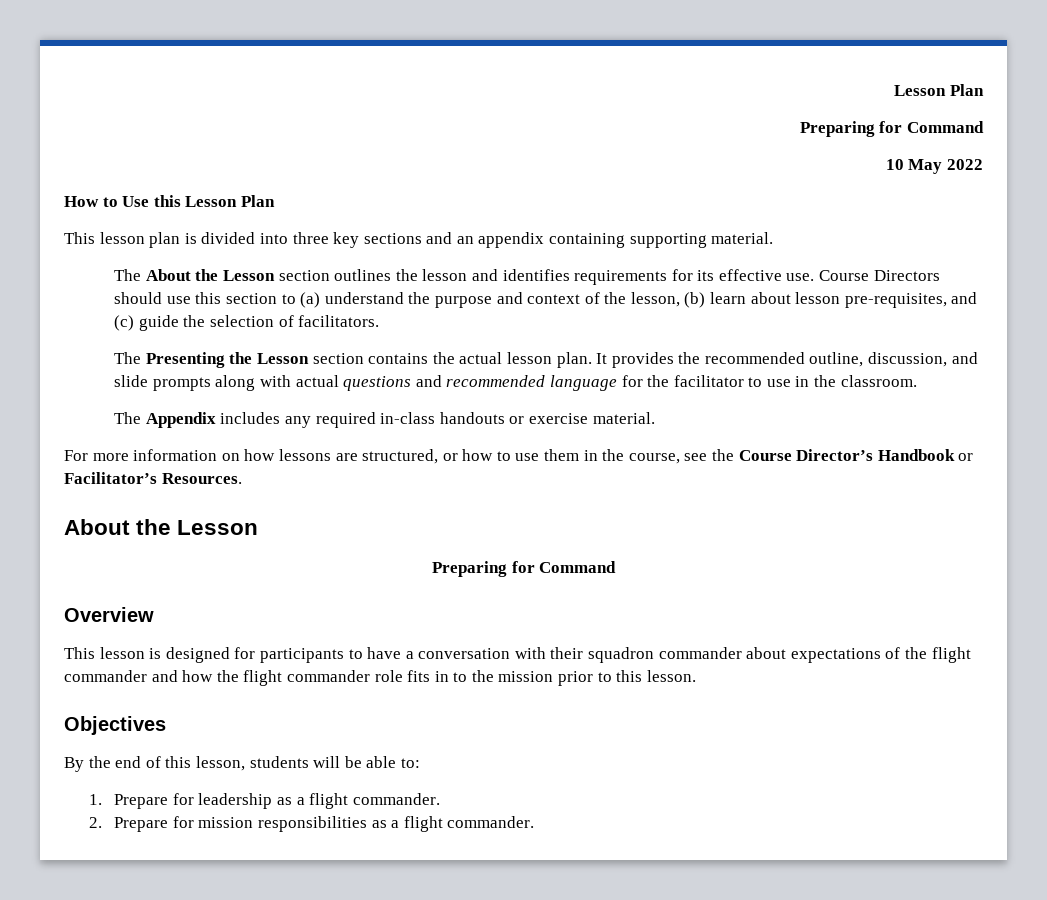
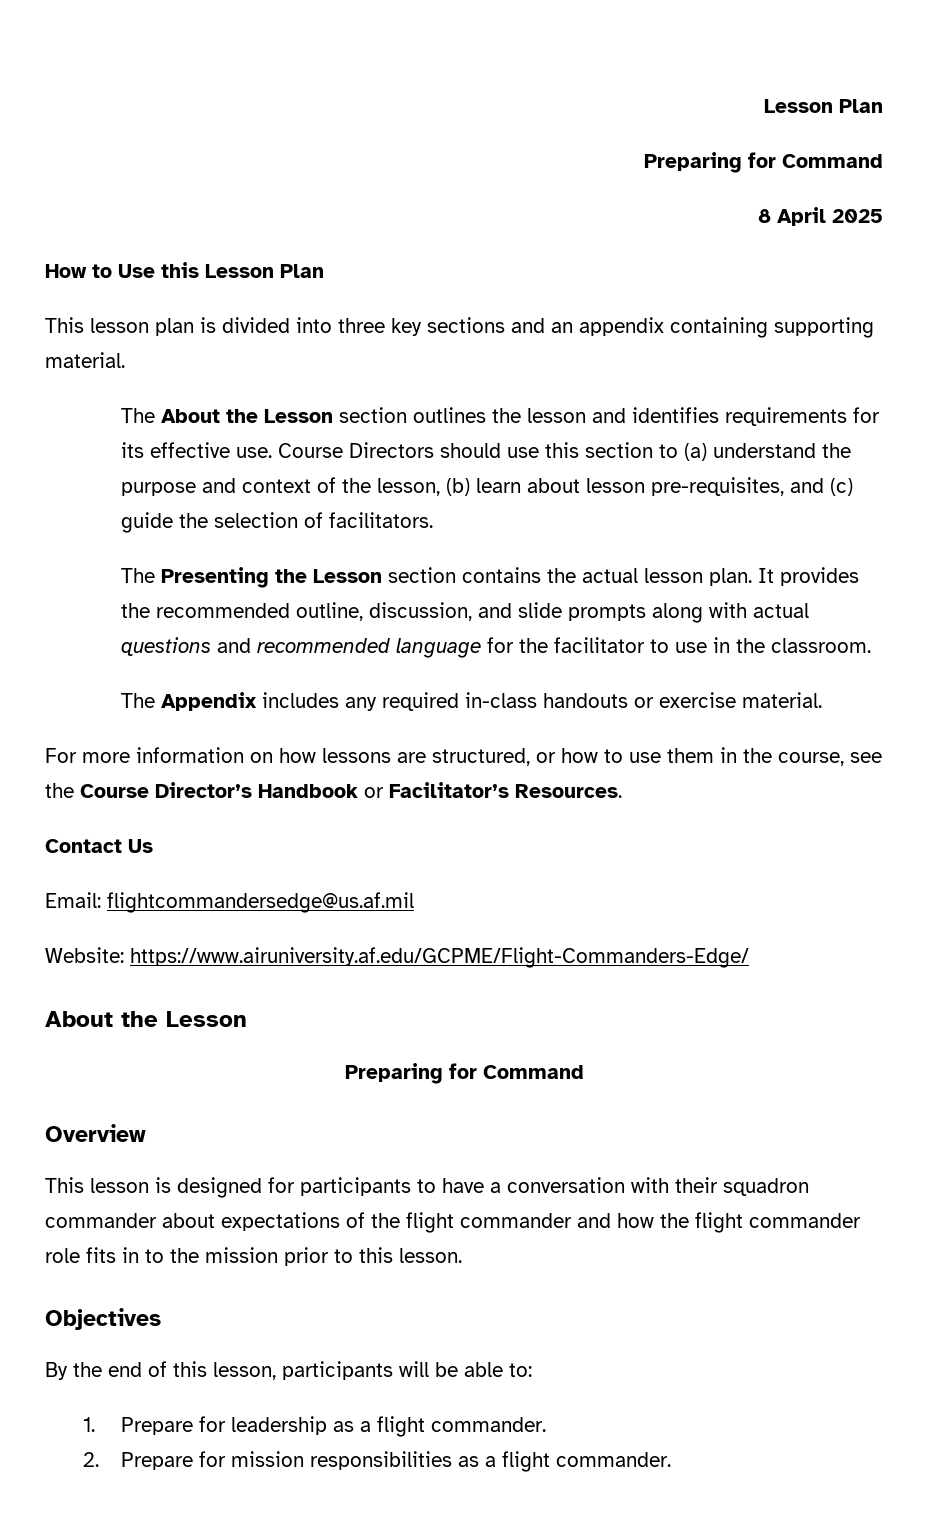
[885,159,983,174] 10 May 2022 -> [758,207,883,226] 8 April 2025
(242, 478) none -> [45,839,153,853] [45,892,414,913] [45,947,749,968] // Contact Us // Email: flightcommandersedge@us.af.mil // Website: https://www.airuniversity.af.edu/GCPME/Flight-Commanders-Edge/
[249,756,309,768] students -> [282,1361,393,1380] participants

